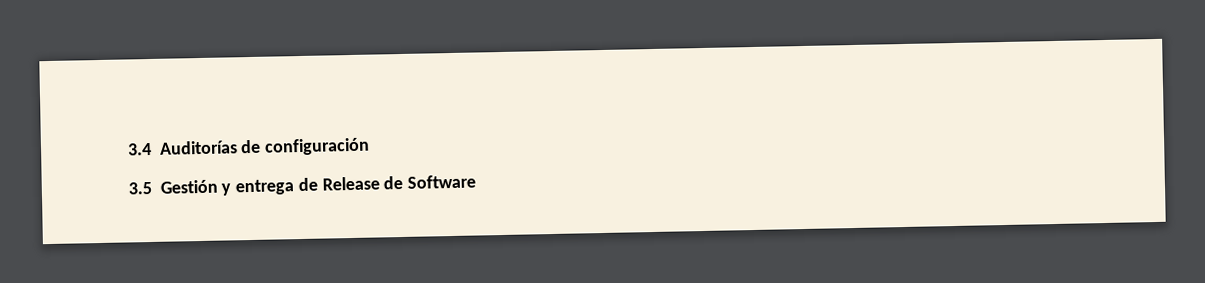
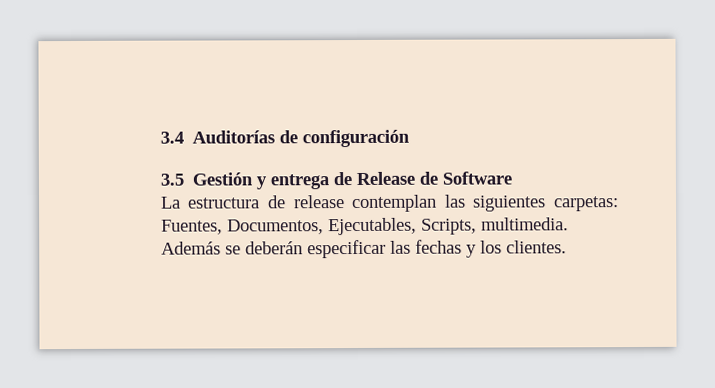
(477, 181) none -> [160,194,620,213] [160,217,569,236] [160,239,567,259] // La estructura de release contemplan las siguientes carpetas: Fuentes, Documentos, Ejecutables, Scripts, multimedia. Además se deberán especificar las fechas y los clientes.

